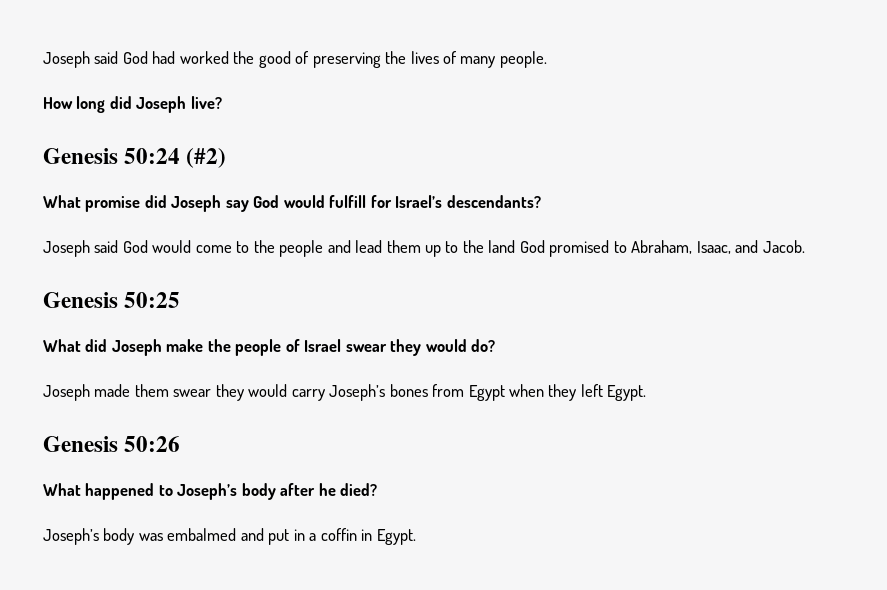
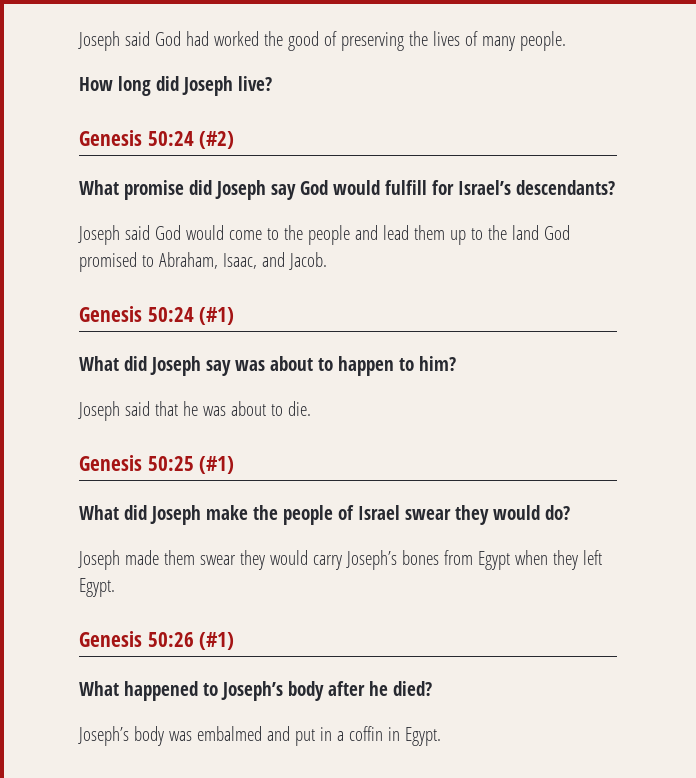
(805, 246) none -> [79,306,235,325] [79,356,456,376] [78,401,311,421] // Genesis 50:24 (#1) // What did Joseph say was about to happen to him? // Joseph said that he was about to die.
(181, 300) none -> [199,456,235,474] (#1)
(181, 444) none -> [199,632,235,650] (#1)

